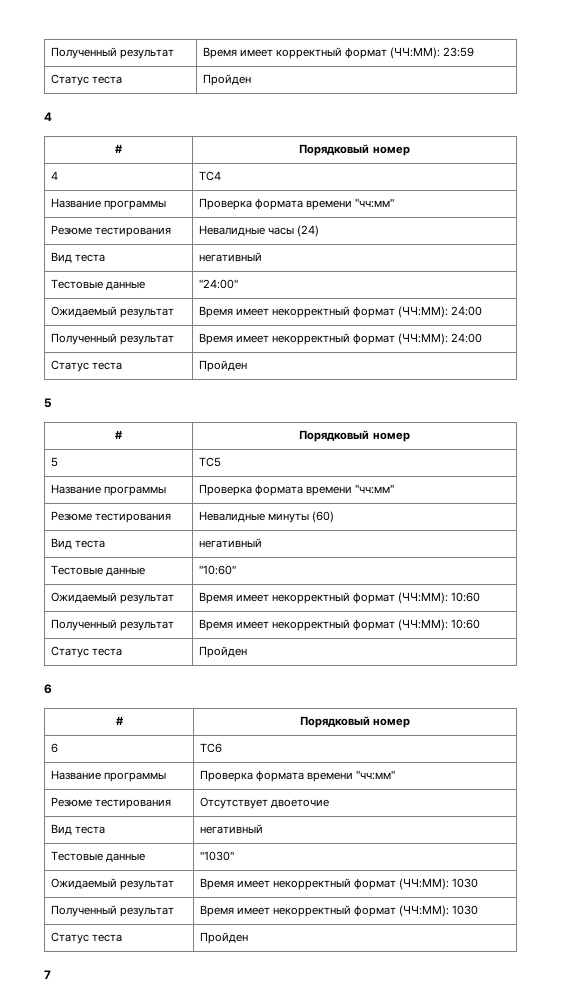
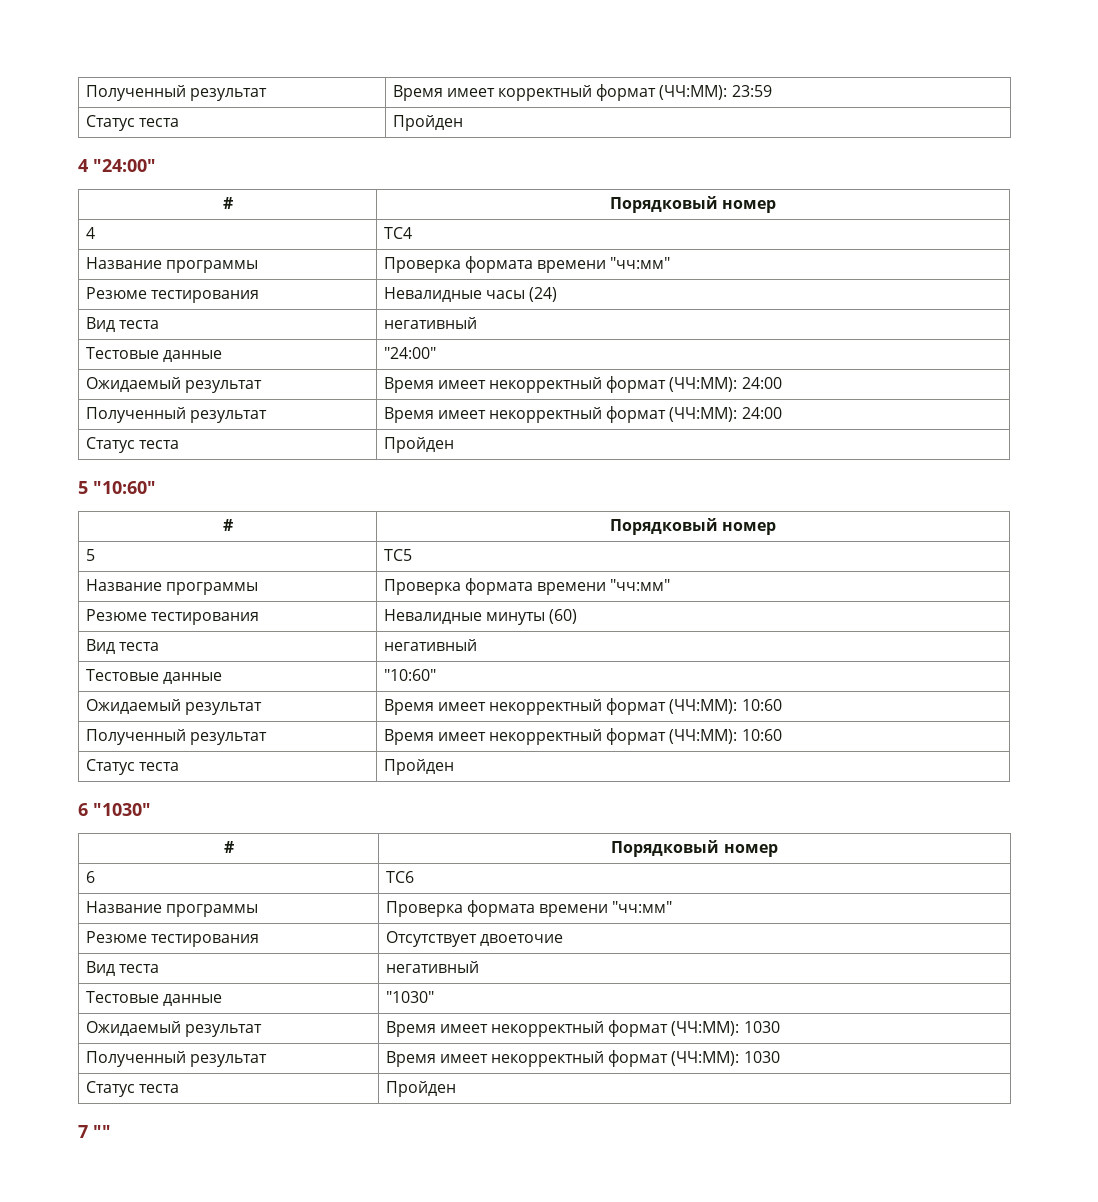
(52, 116) none -> [93,159,156,172] "24:00"
(52, 403) none -> [93,481,156,494] "10:60"
(52, 689) none -> [93,803,151,816] "1030"
(51, 974) none -> [93,1125,111,1138] ""

